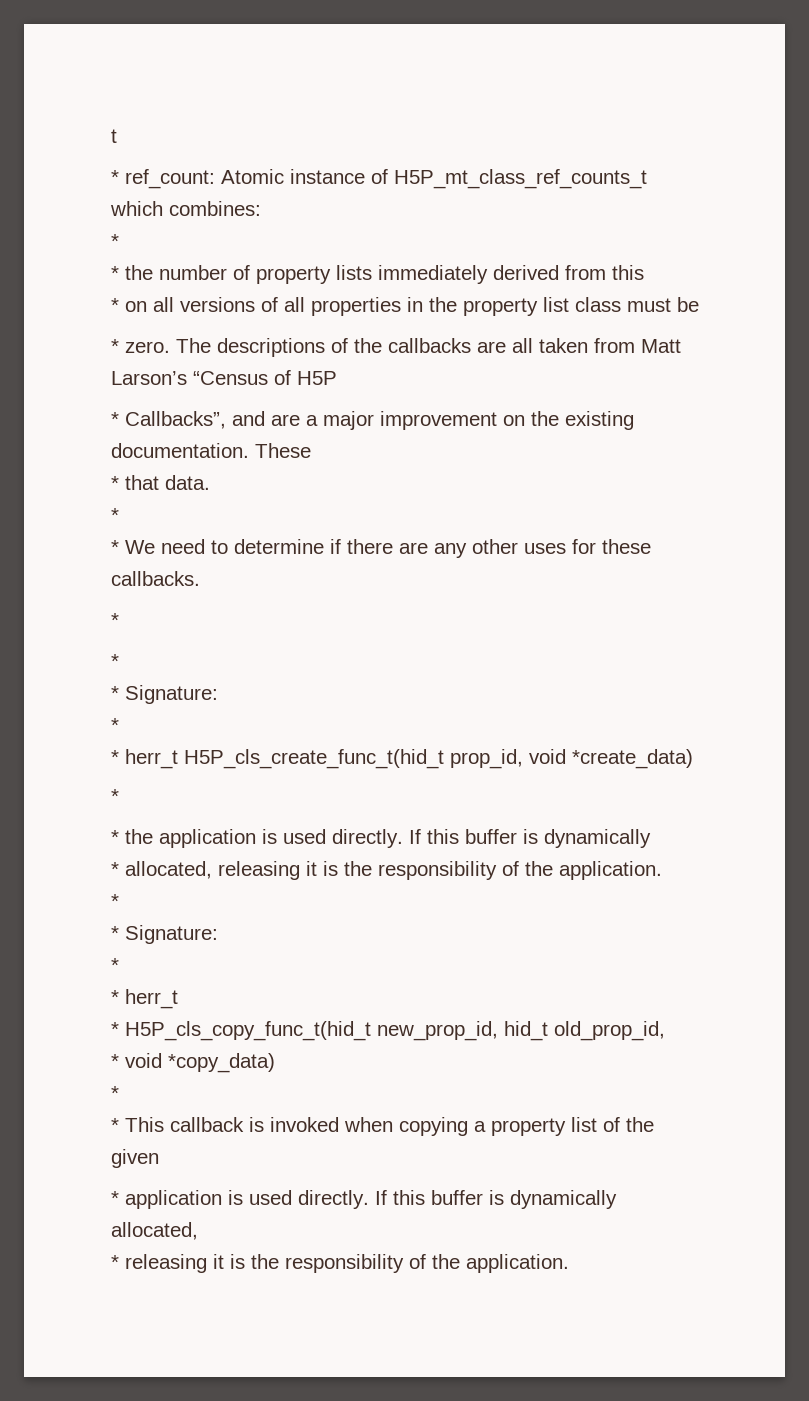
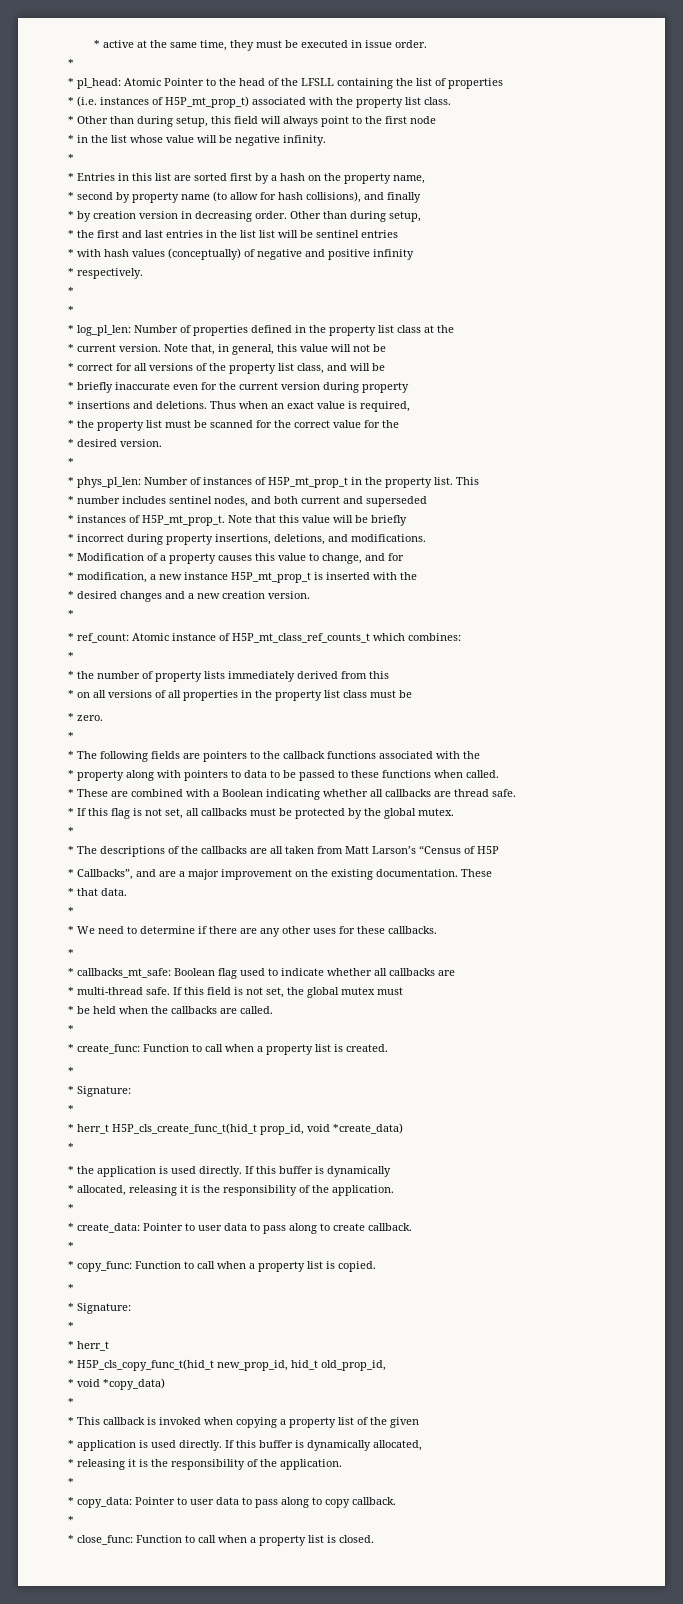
[111,129,117,143] t -> [94,40,428,51] [68,59,74,67] [68,78,503,89] [68,96,451,108] [68,116,436,127] [68,135,326,146] [68,154,74,162] [68,173,425,184] [68,191,421,203] [68,211,421,222] [68,230,398,238] [68,248,414,260] [68,268,143,279] [68,287,74,295] [68,306,74,314] [68,325,454,336] [68,344,386,355] [68,363,385,374] [68,382,409,393] [68,401,410,412] [68,420,399,431] [68,439,162,447] [68,458,74,466] [68,477,479,488] [68,496,427,507] [68,515,407,526] [68,534,426,545] [68,553,404,564] [68,572,417,583] [68,591,310,602] [68,610,74,618] * active at the same time, they must be executed in issue order. // * // * pl_head: Atomic Pointer to the head of the LFSLL containing the list of properties // * (i.e. instances of H5P_mt_prop_t) associated with the property list class. // * Other than during setup, this field will always point to the first node // * in the list whose value will be negative infinity. // * // * Entries in this list are sorted first by a hash on the property name, // * second by property name (to allow for hash collisions), and finally // * by creation version in decreasing order. Other than during setup, // * the first and last entries in the list list will be sentinel entries // * with hash values (conceptually) of negative and positive infinity // * respectively. // * // * // * log_pl_len: Number of properties defined in the property list class at the // * current version. Note that, in general, this value will not be // * correct for all versions of the property list class, and will be // * briefly inaccurate even for the current version during property // * insertions and deletions. Thus when an exact value is required, // * the property list must be scanned for the correct value for the // * desired version. // * // * phys_pl_len: Number of instances of H5P_mt_prop_t in the property list. This // * number includes sentinel nodes, and both current and superseded // * instances of H5P_mt_prop_t. Note that this value will be briefly // * incorrect during property insertions, deletions, and modifications. // * Modification of a property causes this value to change, and for // * modification, a new instance H5P_mt_prop_t is inserted with the // * desired changes and a new creation version. // *
(170, 347) none -> [68,732,74,740] [68,751,480,762] [68,770,499,781] [68,789,516,800] [68,808,454,819] [68,827,74,835] [68,846,74,854] // * // * The following fields are pointers to the callback functions associated with the // * property along with pointers to data to be passed to these functions when called. // * These are combined with a Boolean indicating whether all callbacks are thread safe. // * If this flag is not set, all callbacks must be protected by the global mutex. // * // *
(119, 620) none -> [68,968,455,979] [68,987,403,998] [68,1006,273,1014] [68,1025,74,1033] [68,1044,388,1055] // * callbacks_mt_safe: Boolean flag used to indicate whether all callbacks are // * multi-thread safe. If this field is not set, the global mutex must // * be held when the callbacks are called. // * // * create_func: Function to call when a property list is created.
(119, 901) none -> [68,1223,412,1234] [68,1242,74,1250] [68,1261,376,1272] [68,1284,74,1292] // * create_data: Pointer to user data to pass along to create callback. // * // * copy_func: Function to call when a property list is copied. // *
(569, 1263) none -> [68,1478,74,1486] [68,1497,396,1508] [68,1516,74,1524] [68,1535,374,1546] // * // * copy_data: Pointer to user data to pass along to copy callback. // * // * close_func: Function to call when a property list is closed.

